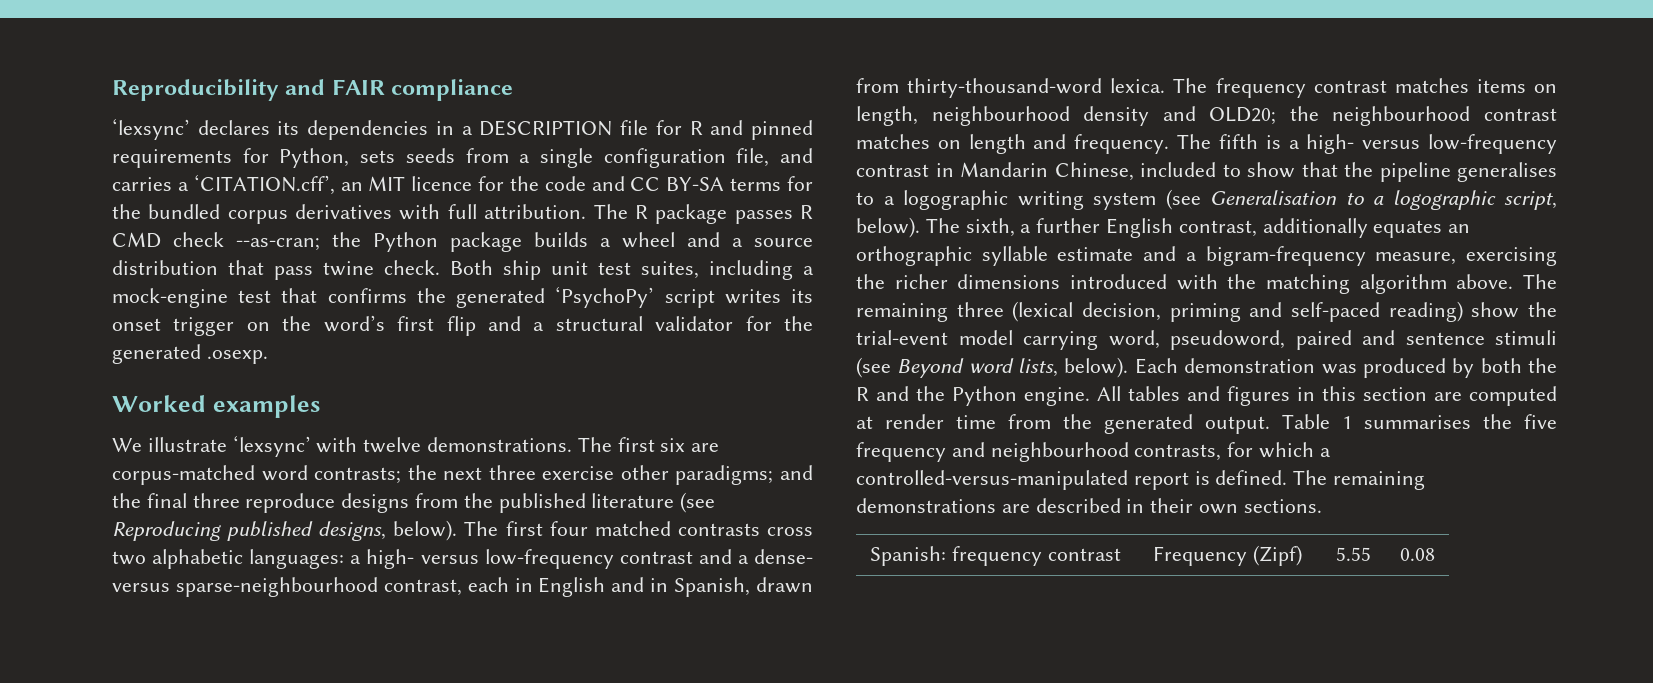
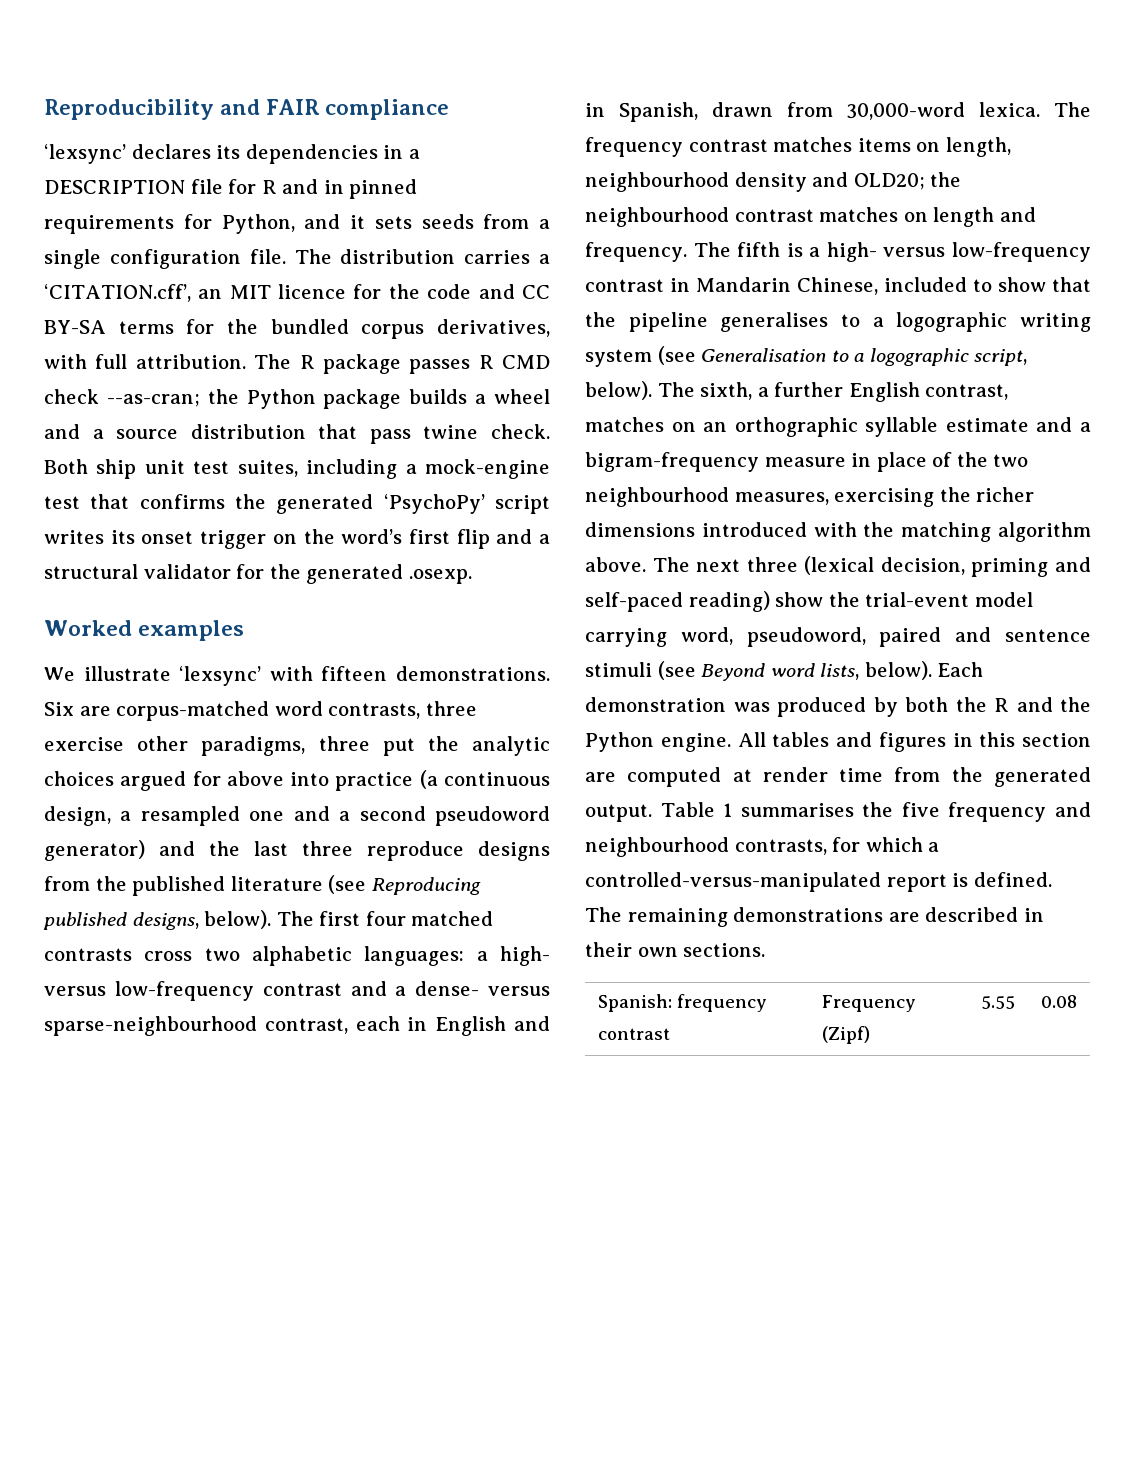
(744, 127) none -> [323,180,344,194] in
(350, 158) none -> [304,214,365,229] and it
[736,148,813,167] file, and -> [249,249,456,264] file. The distribution
[295,204,393,219] derivatives -> [437,319,550,337] derivatives,
[363,437,720,453] [112,465,813,485] [112,493,187,508] twelve demonstrations. The first six are corpus-matched word contrasts; the next three exercise other paradigms; and the final -> [321,666,551,681] [44,701,477,721] [44,736,551,756] [44,770,550,791] [44,806,550,826] [44,840,288,861] fifteen demonstrations. Six are corpus-matched word contrasts, three exercise other paradigms, three put the analytic choices argued for above into practice (a continuous design, a resampled one and a second pseudoword generator) and the last
[907,78,1103,98] thirty-thousand-word -> [846,102,966,120] 30,000-word
[1262,218,1443,238] additionally equates -> [585,417,696,432] matches on
[1375,252,1457,265] measure, -> [764,452,1029,472] [585,487,829,507] measure in place of the two neighbourhood measures,
[856,303,948,322] remaining -> [696,559,741,572] next

